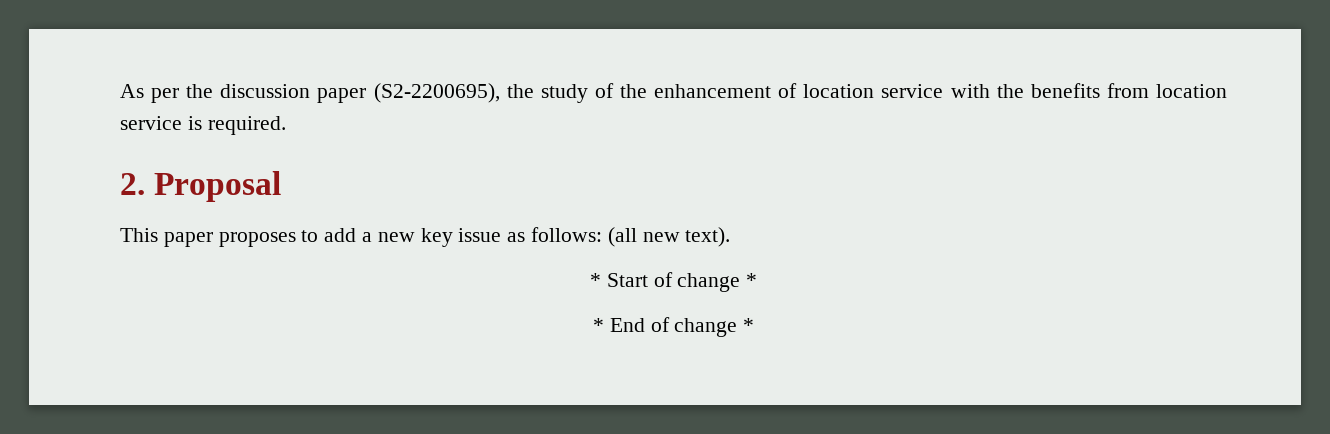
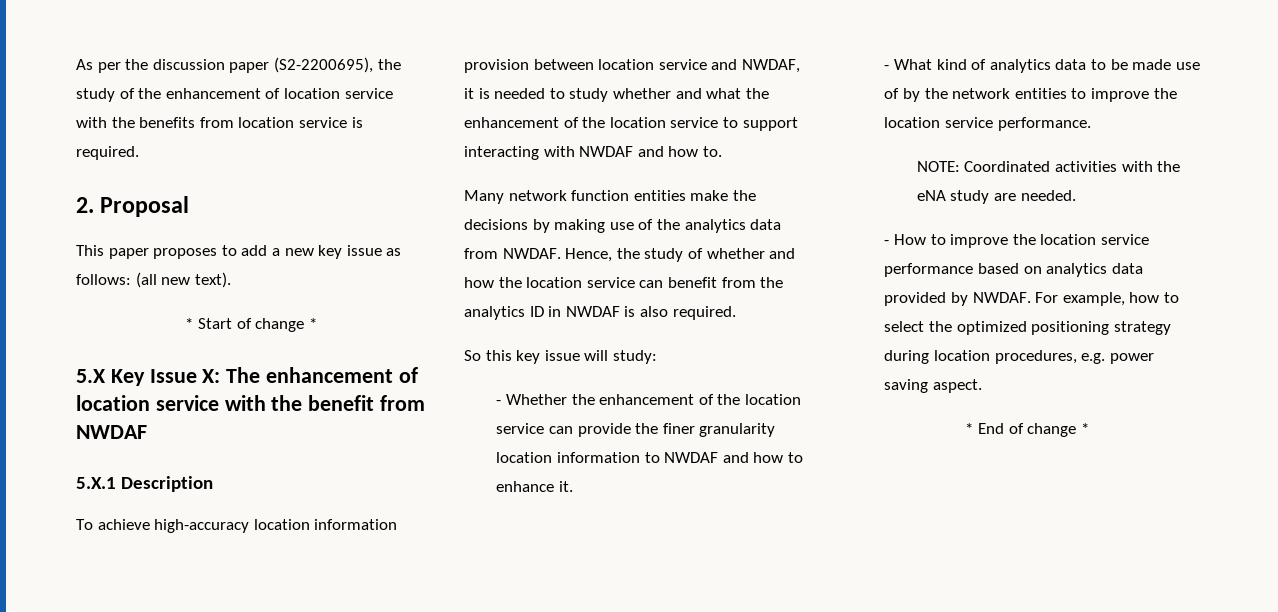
(758, 280) none -> [76,367,418,386] [76,395,426,411] [76,425,147,439] [76,476,214,492] [76,519,398,533] [464,59,800,73] [464,88,769,102] [464,117,798,131] [464,146,722,160] [464,190,756,204] [464,219,782,233] [464,248,796,262] [464,277,784,288] [464,306,736,320] [464,350,657,364] [496,394,801,405] [496,423,776,437] [496,452,803,463] [496,481,573,492] [884,59,1200,73] [884,88,1177,102] [884,117,1091,131] [916,161,1181,172] [916,190,1076,204] [884,234,1149,248] [884,263,1143,277] [884,292,1179,306] [884,321,1171,335] [884,350,1154,364] [884,379,982,393] // 5.X Key Issue X: The enhancement of location service with the benefit from NWDAF // 5.X.1 Description // To achieve high-accuracy location information provision between location service and NWDAF, it is needed to study whether and what the enhancement of the location service to support interacting with NWDAF and how to. // Many network function entities make the decisions by making use of the analytics data from NWDAF. Hence, the study of whether and how the location service can benefit from the analytics ID in NWDAF is also required. // So this key issue will study: // - Whether the enhancement of the location service can provide the finer granularity location information to NWDAF and how to enhance it. // - What kind of analytics data to be made use of by the network entities to improve the location service performance. // NOTE: Coordinated activities with the eNA study are needed. // - How to improve the location service performance based on analytics data provided by NWDAF. For example, how to select the optimized positioning strategy during location procedures, e.g. power saving aspect.

